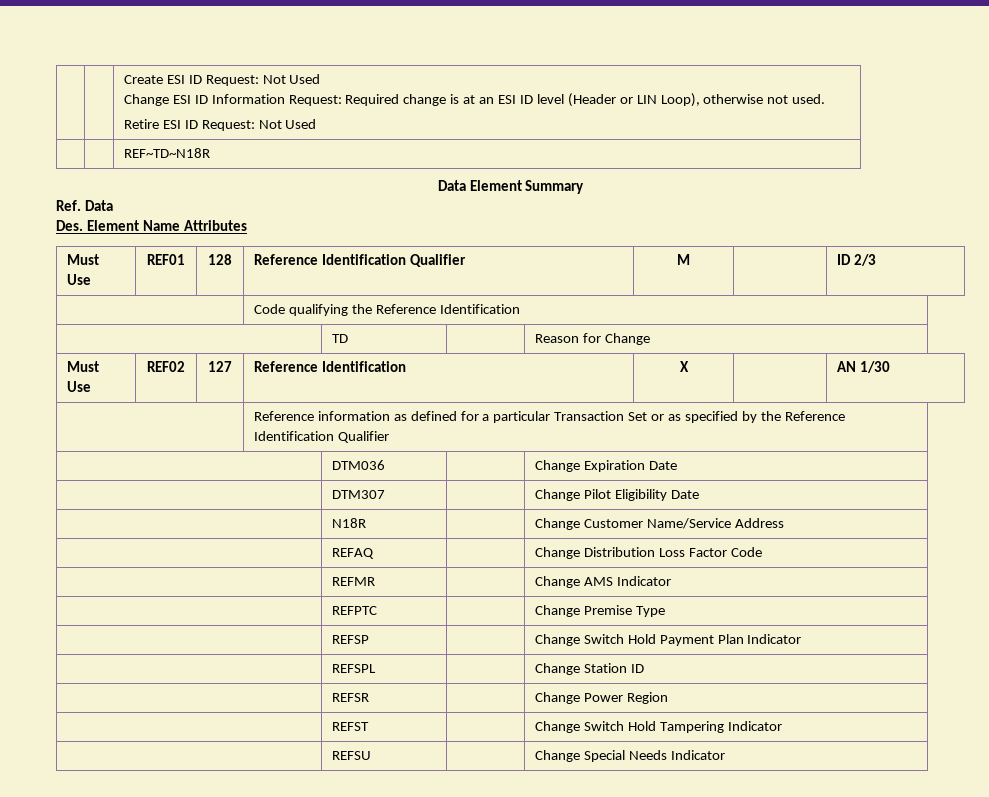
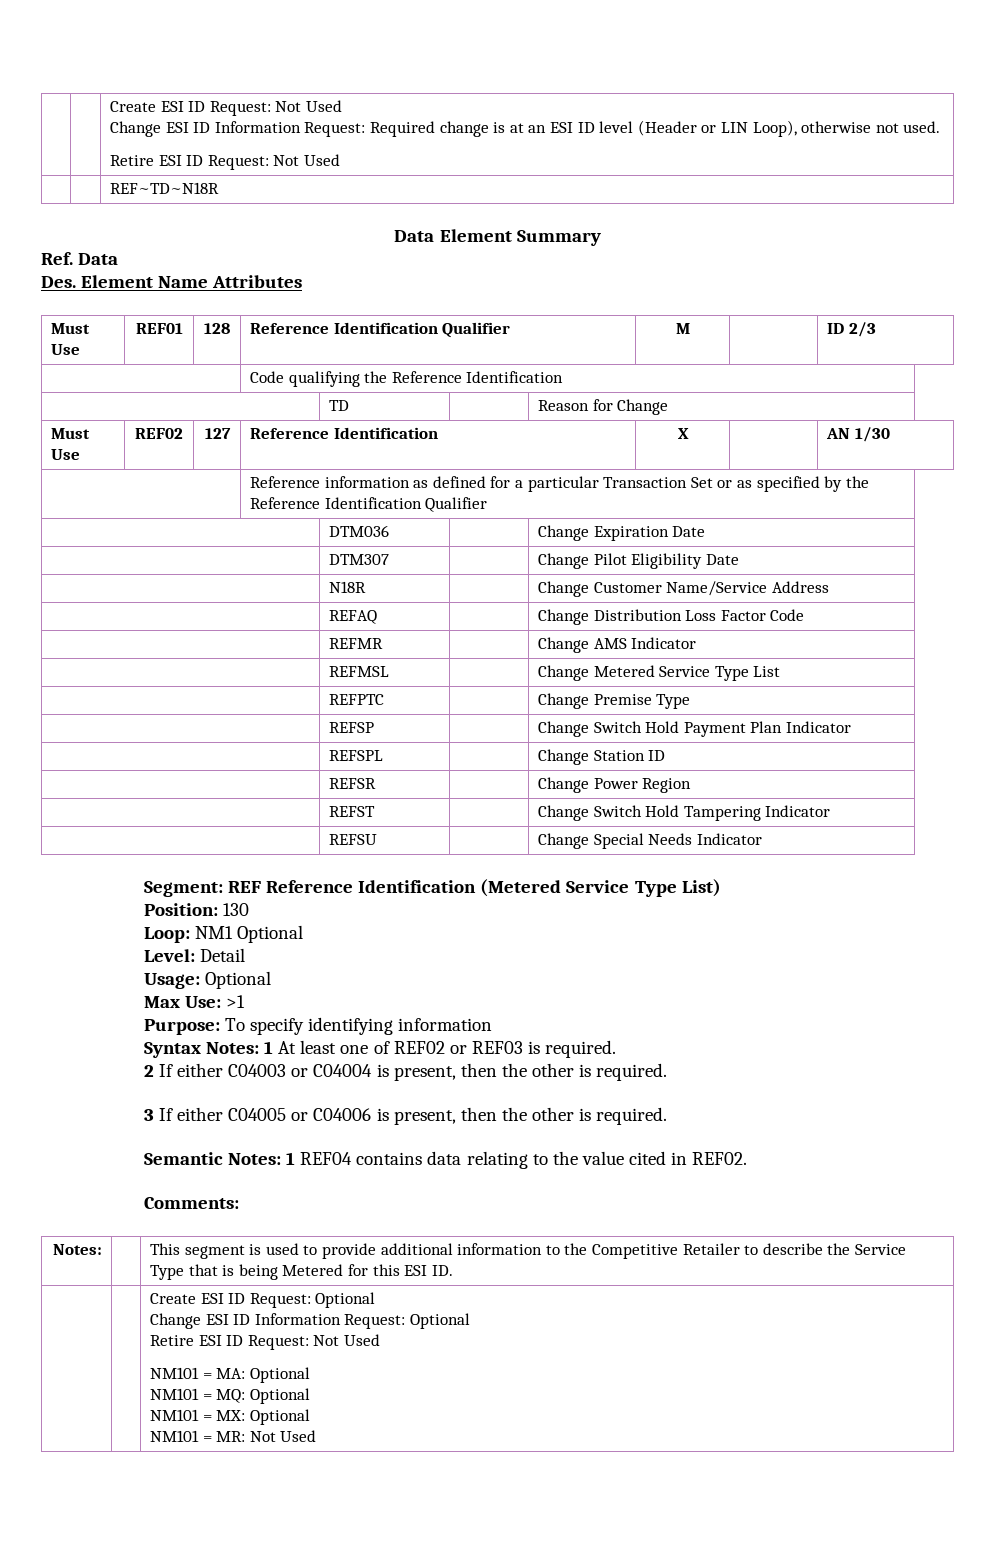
(671, 581) none -> [329,666,390,677] [538,665,781,681] // | REFMSL | | Change Metered Service Type List
(725, 755) none -> [143,879,721,897] [143,903,249,916] [143,925,304,943] [143,948,245,962] [143,971,271,989] [143,995,246,1008] [143,1017,493,1035] [143,1040,617,1058] [143,1063,668,1081] [143,1107,668,1125] [143,1151,748,1169] [143,1197,239,1209] [52,1244,102,1255] [150,1243,906,1259] [150,1264,453,1280] [150,1292,376,1308] [150,1313,471,1329] [150,1334,381,1350] [150,1367,310,1383] [150,1388,310,1404] [150,1409,310,1425] [150,1430,317,1442] // Segment: REF Reference Identification (Metered Service Type List) // Position: 130 // Loop: NM1 Optional // Level: Detail // Usage: Optional // Max Use: >1 // Purpose: To specify identifying information // Syntax Notes: 1 At least one of REF02 or REF03 is required. // 2 If either C04003 or C04004 is present, then the other is required. // 3 If either C04005 or C04006 is present, then the other is required. // Semantic Notes: 1 REF04 contains data relating to the value cited in REF02. // Comments: // Notes: | | This segment is used to provide additional information to the Competitive Retailer to describe the Service Type that is being Metered for this ESI ID. // | | Create ESI ID Request: Optional // Change ESI ID Information Request: Optional // Retire ESI ID Request: Not Used // NM101 = MA: Optional // NM101 = MQ: Optional // NM101 = MX: Optional // NM101 = MR: Not Used

